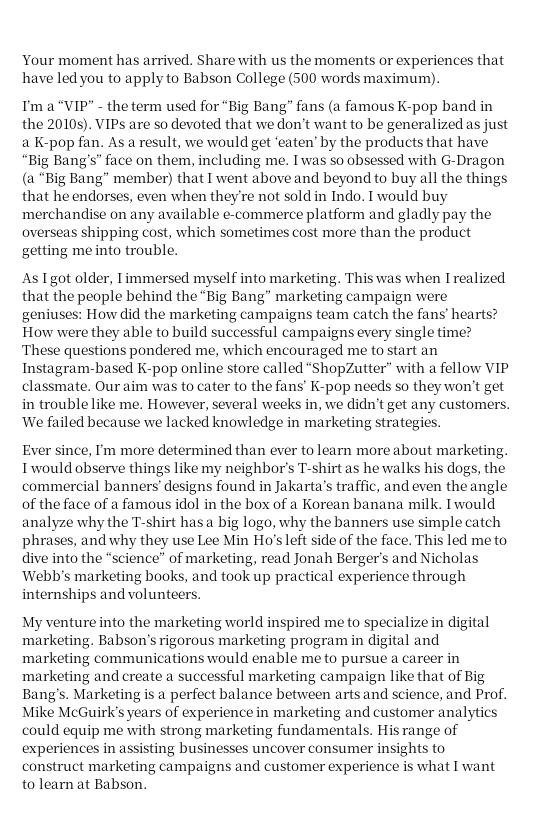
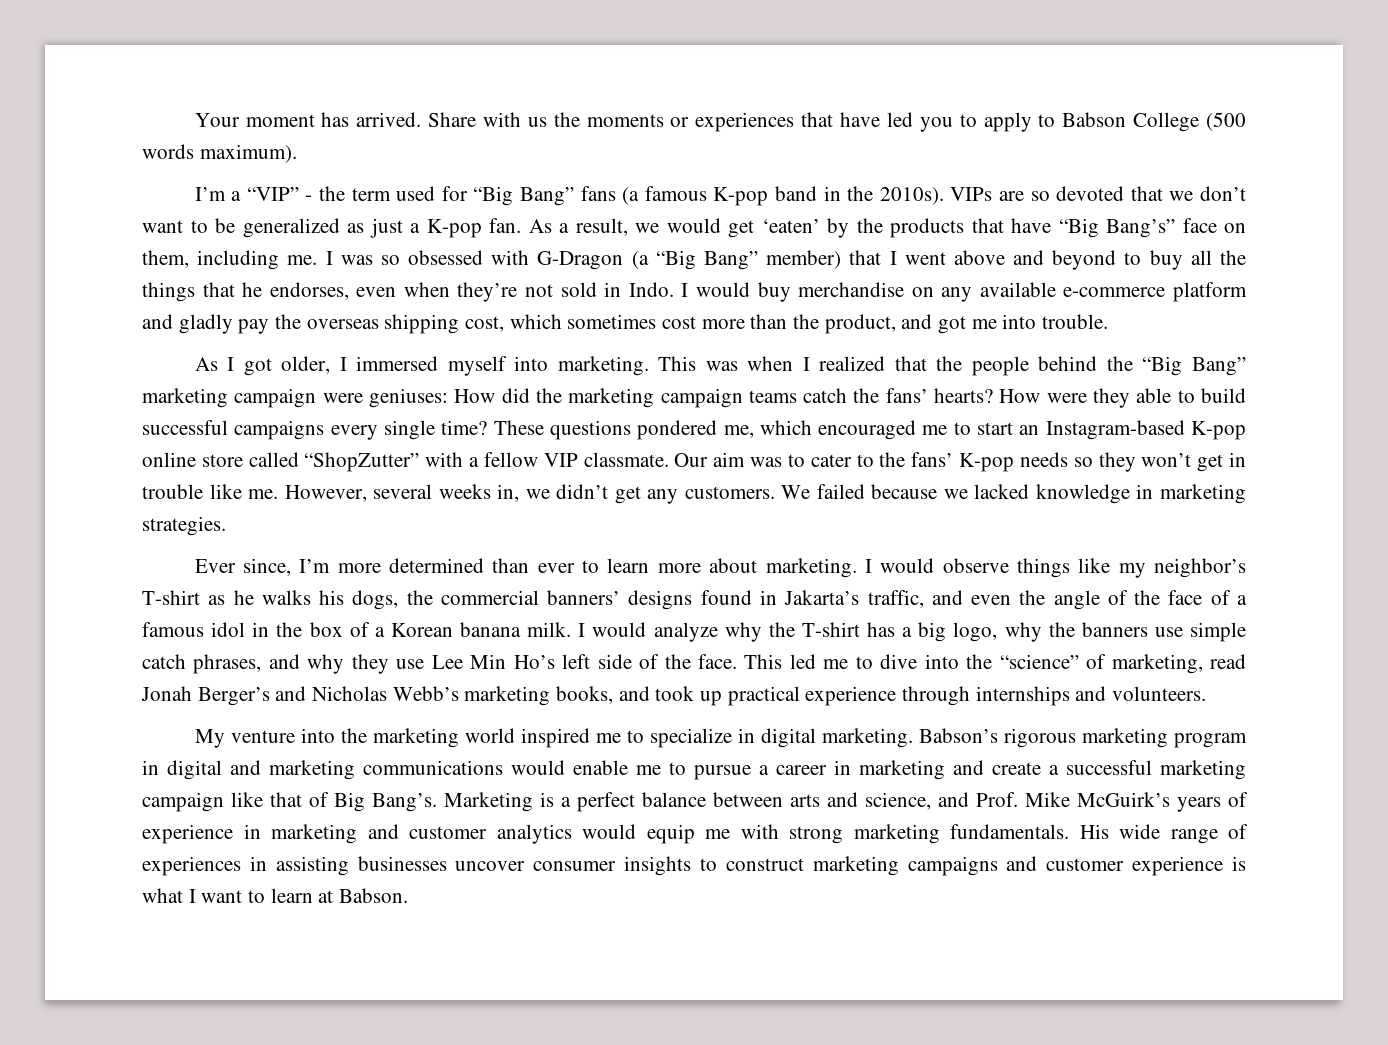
[418,226,471,241] [22,245,68,259] product getting -> [824,314,967,334] product, and got
[240,309,349,323] campaigns team -> [660,388,797,408] campaign teams
[22,724,60,735] could -> [582,824,636,839] would
(399, 730) none -> [1119,824,1160,839] wide

